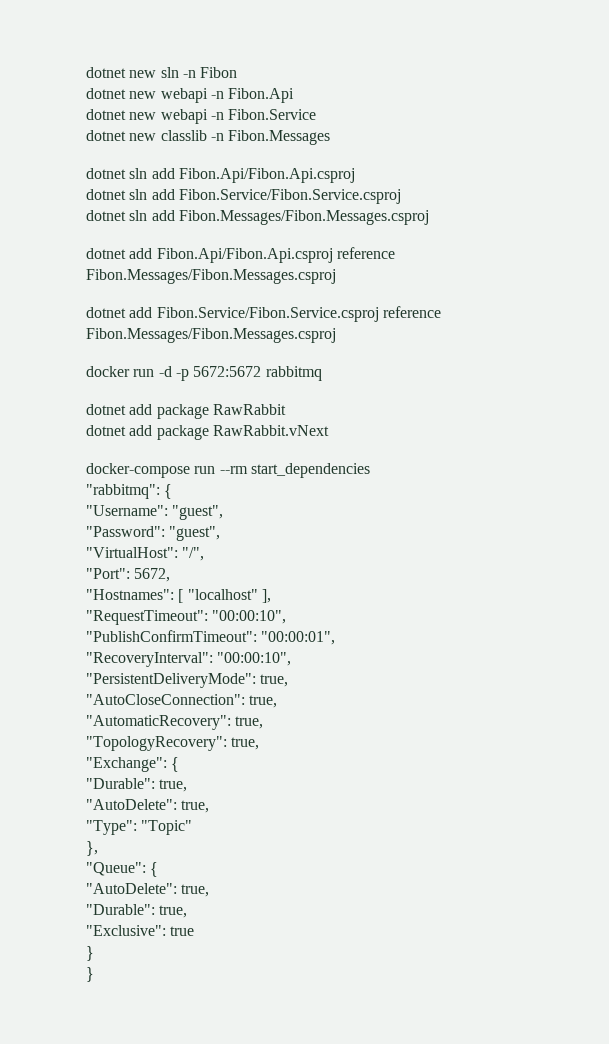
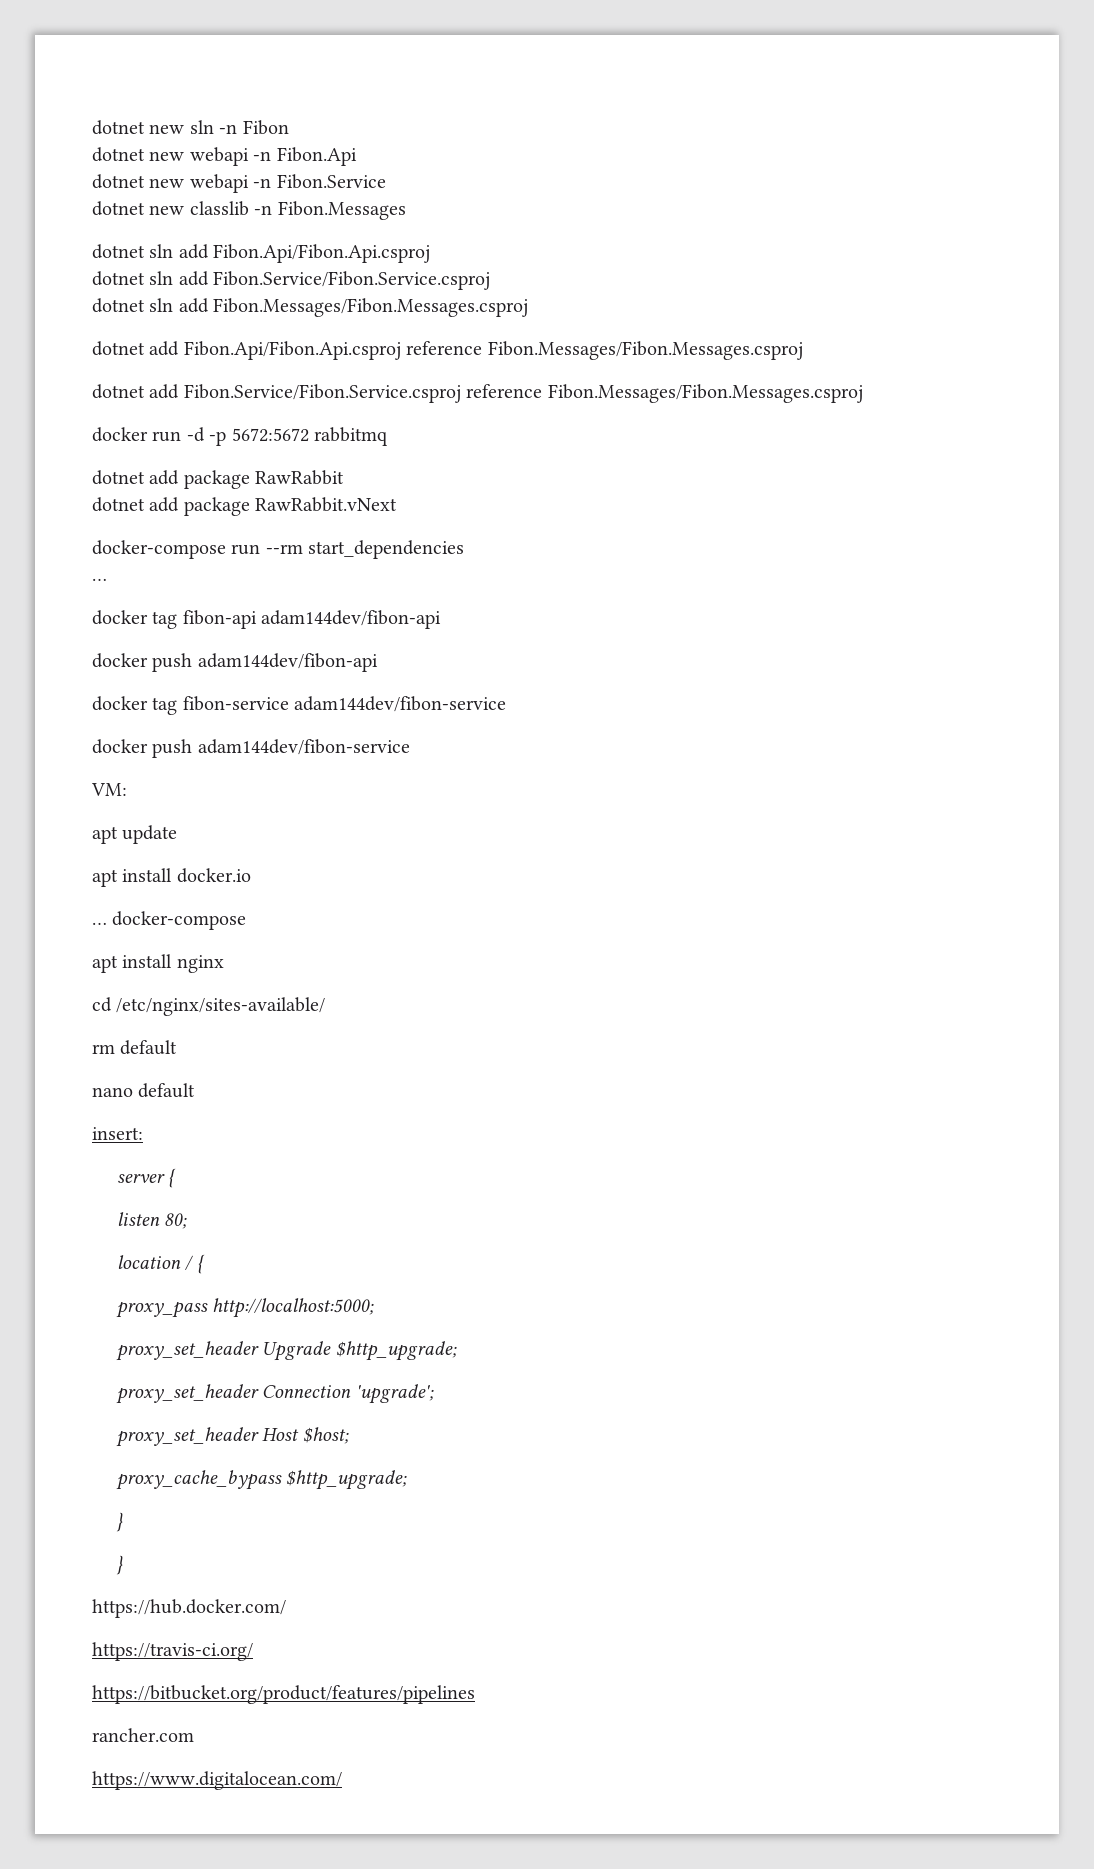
[86,484,173,499] [86,505,224,520] [86,526,221,541] [86,547,205,561] [86,568,171,582] [86,589,271,603] [86,610,287,625] [86,630,336,645] [86,652,292,667] [86,673,289,688] [86,694,278,708] [86,715,264,730] [86,736,260,751] [86,757,180,772] [86,778,188,792] [86,799,210,813] [86,820,193,835] [86,841,98,856] [86,862,159,877] [86,883,210,897] [86,904,188,918] [86,925,195,936] [86,946,94,961] [86,967,94,982] "rabbitmq": { // "Username": "guest", // "Password": "guest", // "VirtualHost": "/", // "Port": 5672, // "Hostnames": [ "localhost" ], // "RequestTimeout": "00:00:10", // "PublishConfirmTimeout": "00:00:01", // "RecoveryInterval": "00:00:10", // "PersistentDeliveryMode": true, // "AutoCloseConnection": true, // "AutomaticRecovery": true, // "TopologyRecovery": true, // "Exchange": { // "Durable": true, // "AutoDelete": true, // "Type": "Topic" // }, // "Queue": { // "AutoDelete": true, // "Durable": true, // "Exclusive": true // } // } -> [92,578,107,581] [92,610,442,629] [92,653,378,672] [92,696,507,715] [92,739,410,758] [91,783,127,796] [92,825,178,844] [92,868,251,887] [92,911,247,930] [92,954,224,973] [92,997,326,1016] [92,1040,178,1055] [92,1083,196,1098] [92,1127,143,1140] [116,1168,177,1188] [116,1212,188,1229] [116,1254,205,1274] [115,1298,375,1318] [115,1341,457,1361] [115,1384,434,1404] [115,1427,349,1447] [115,1470,408,1490] [115,1512,123,1532] [115,1555,123,1575] [92,1599,286,1618] [92,1642,253,1661] [92,1685,475,1704] [92,1728,194,1742] [92,1771,342,1790] … // docker tag fibon-api adam144dev/fibon-api // docker push adam144dev/fibon-api // docker tag fibon-service adam144dev/fibon-service // docker push adam144dev/fibon-service // VM: // apt update // apt install docker.io // … docker-compose // apt install nginx // cd /etc/nginx/sites-available/ // rm default // nano default // insert: // server { // listen 80; // location / { // proxy_pass http://localhost:5000; // proxy_set_header Upgrade $http_upgrade; // proxy_set_header Connection 'upgrade'; // proxy_set_header Host $host; // proxy_cache_bypass $http_upgrade; // } // } // https://hub.docker.com/ // https://travis-ci.org/ // https://bitbucket.org/product/features/pipelines // rancher.com // https://www.digitalocean.com/

